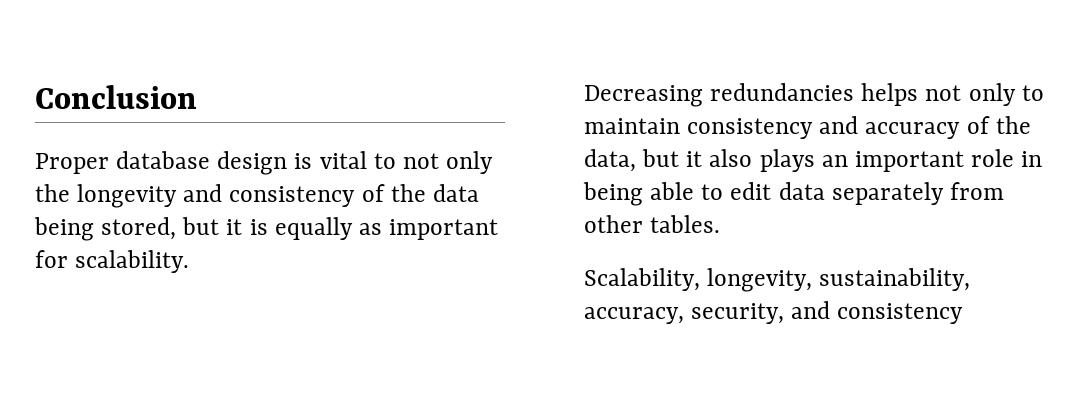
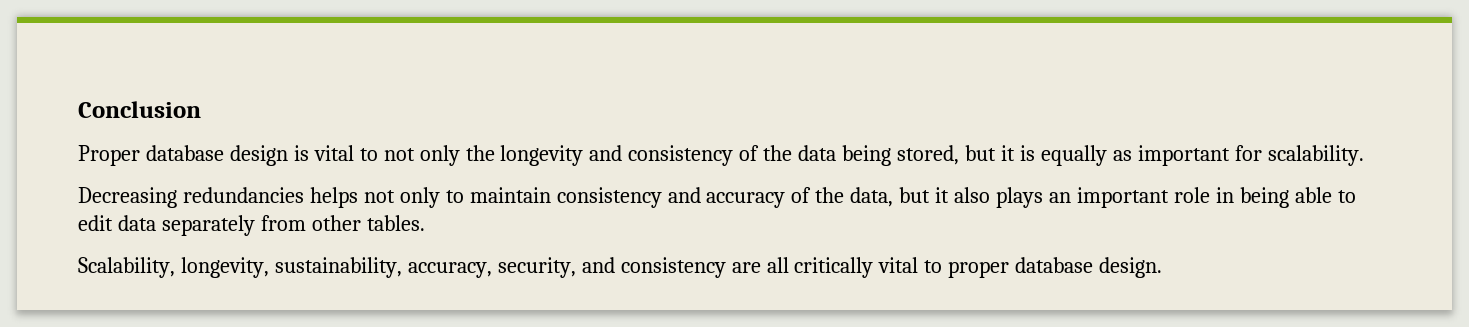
(964, 313) none -> [731,257,1163,278] are all critically vital to proper database design.

